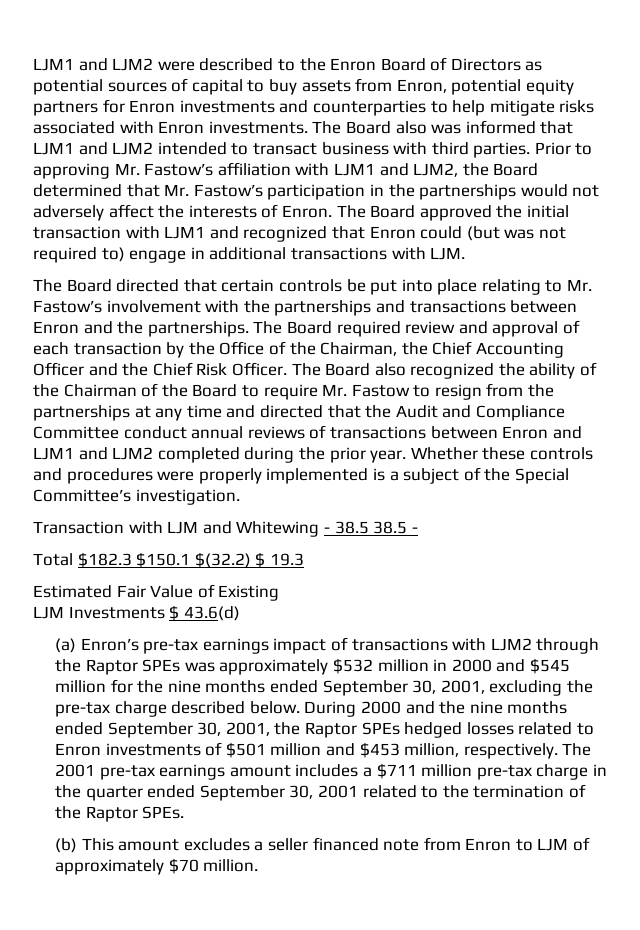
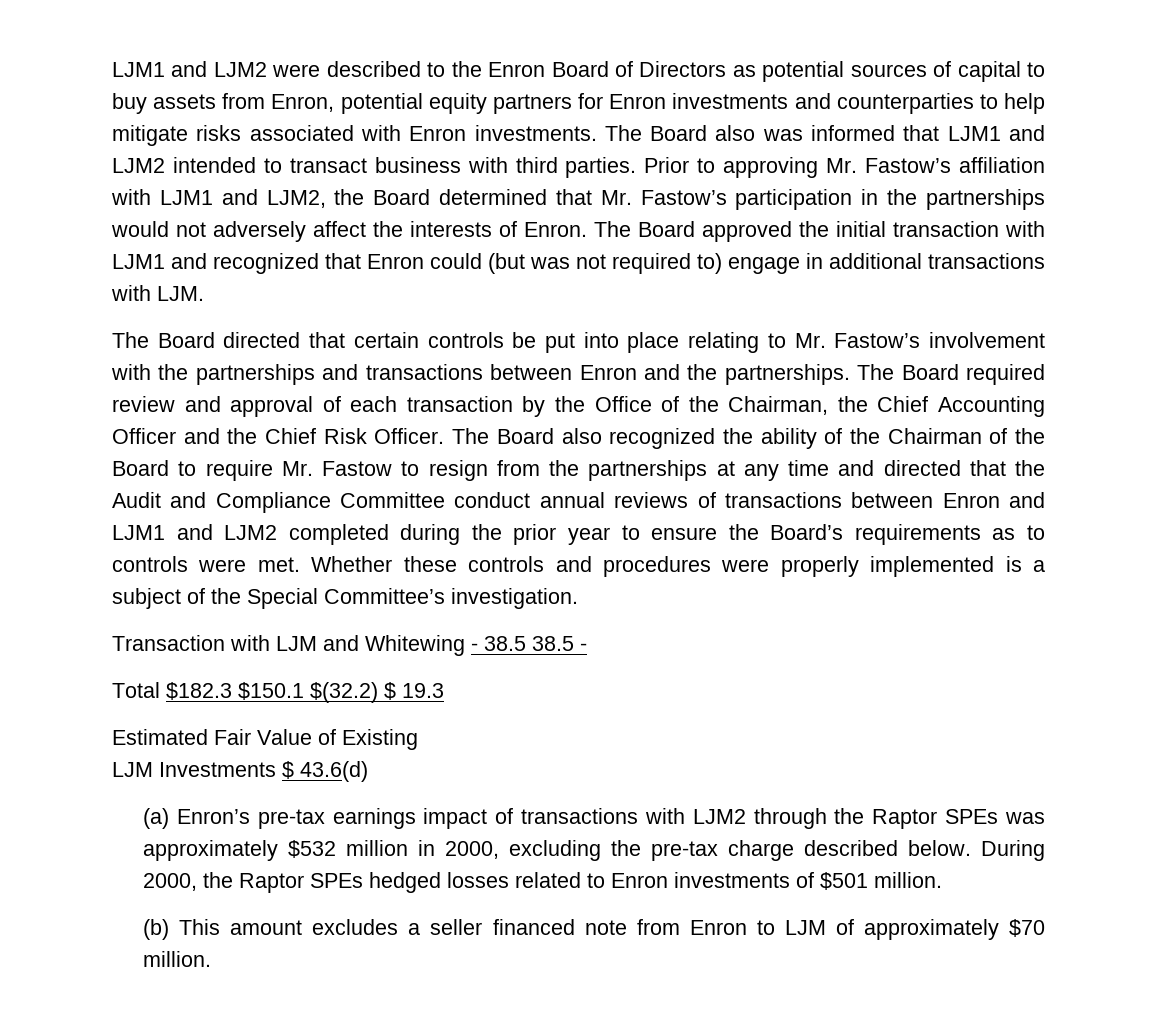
[370,450,407,463] year. -> [568,524,1045,545] [112,556,300,572] year to ensure the Board’s requirements as to controls were met.
[451,658,570,674] [54,679,485,696] 2000 and $545 million for the nine months ended September 30, 2001, -> [445,841,500,859] 2000,
[360,701,568,714] [54,722,270,738] 2000 and the nine months ended September 30, 2001, -> [143,873,198,891] 2000,
[270,742,592,759] [54,763,607,780] [54,784,586,801] [54,806,185,822] million and $453 million, respectively. The 2001 pre-tax earnings amount includes a $711 million pre-tax charge in the quarter ended September 30, 2001 related to the termination of the Raptor SPEs. -> [874,872,943,888] million.

